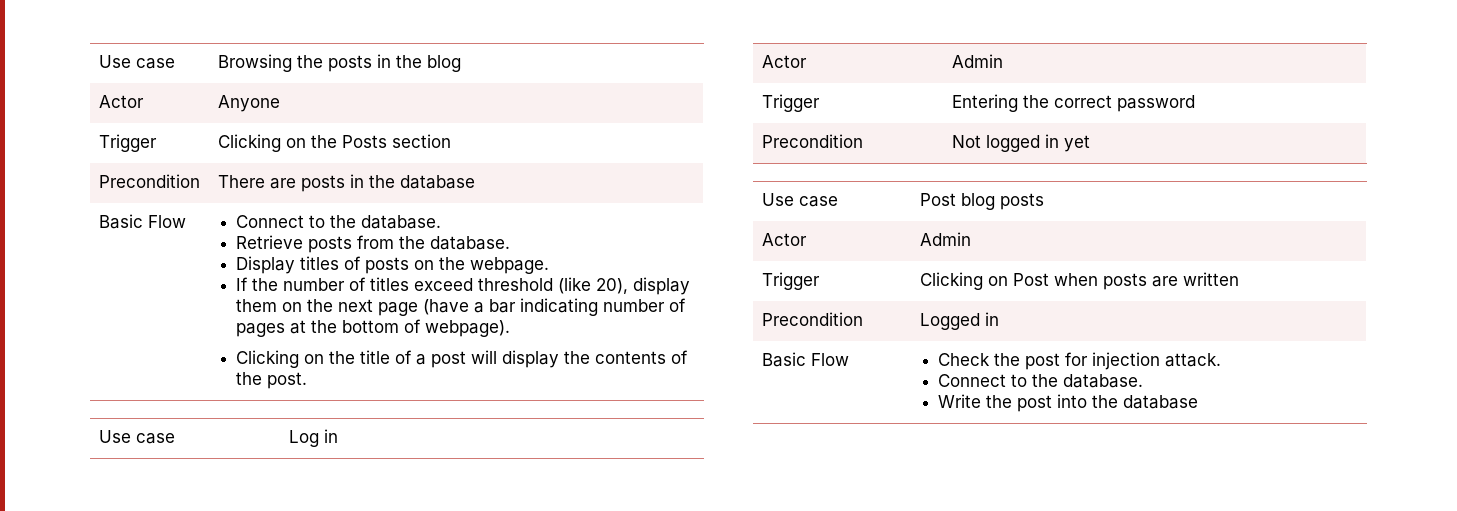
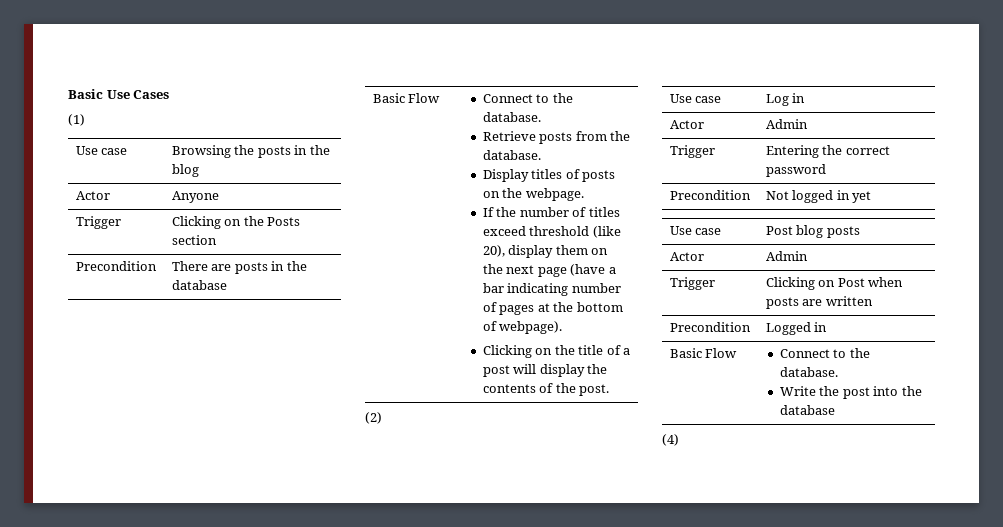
(98, 61) none -> [68,89,170,99] [68,114,85,126] Basic Use Cases // (1) //
(308, 380) none -> [365,412,382,424] // (2)
[938,352,1222,370] Check the post for injection attack. // -> (738, 353) none
(1199, 402) none -> [662,434,679,446] // (4)

